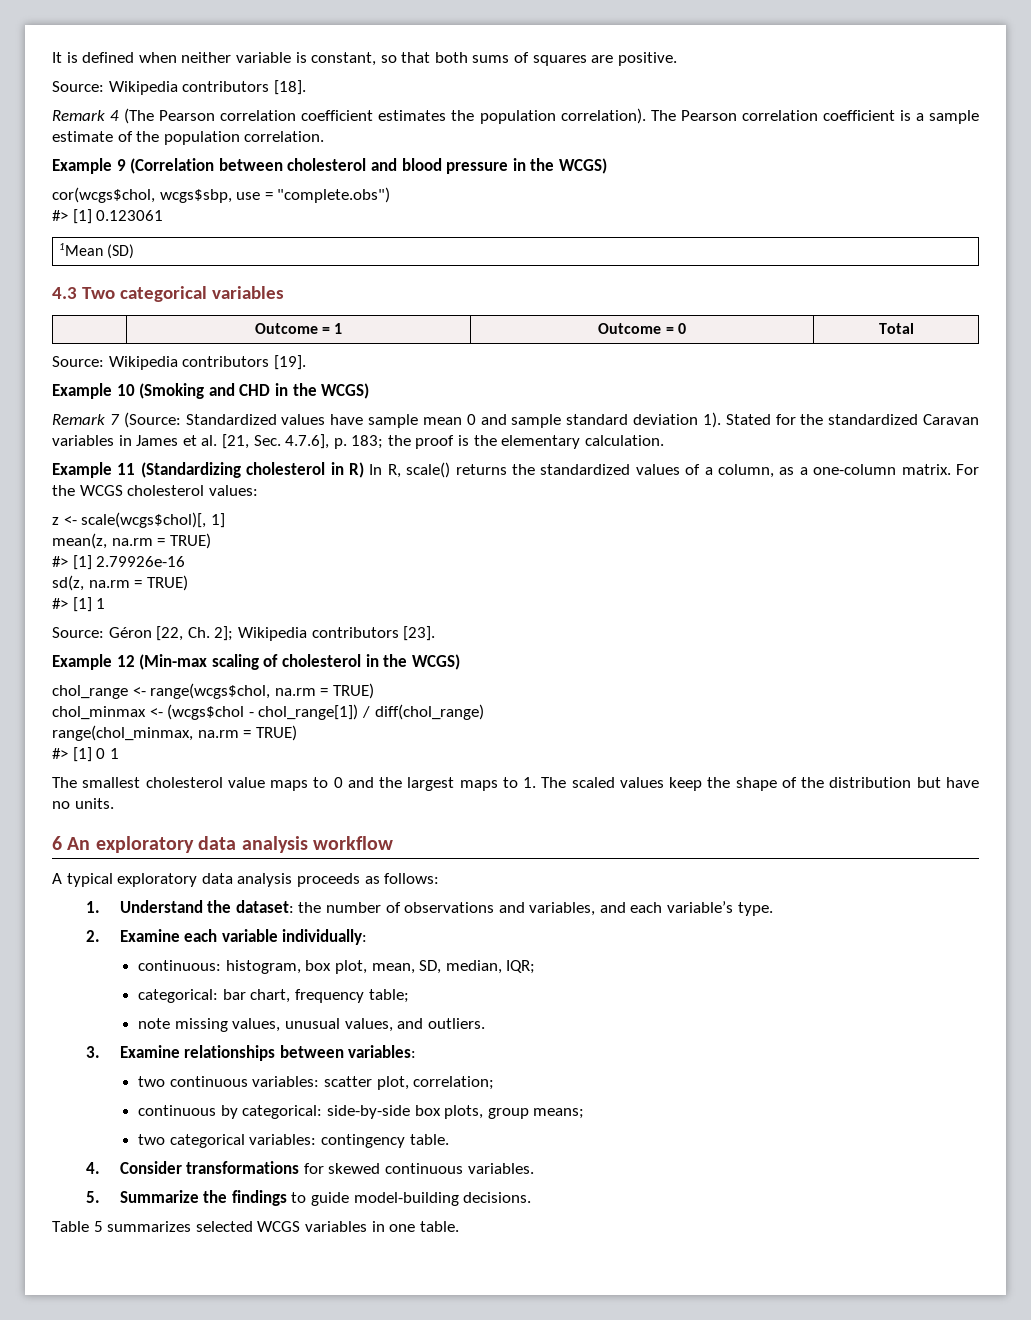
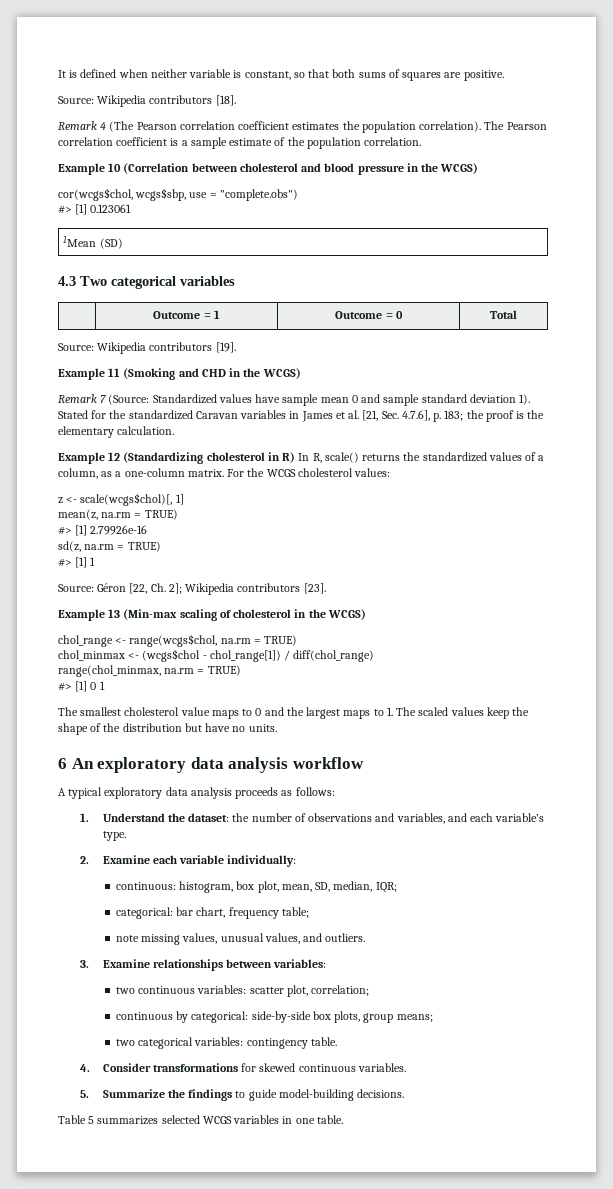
[116,159,126,171] 9 -> [108,163,122,172] 10
[116,384,135,396] 10 -> [108,368,121,377] 11
[117,463,136,475] 11 -> [108,452,121,461] 12
[116,655,135,667] 12 -> [108,609,121,618] 13

